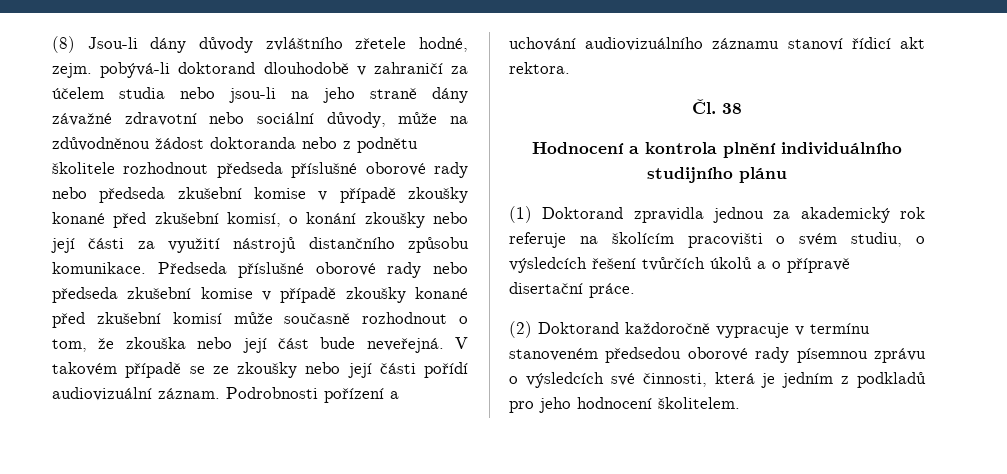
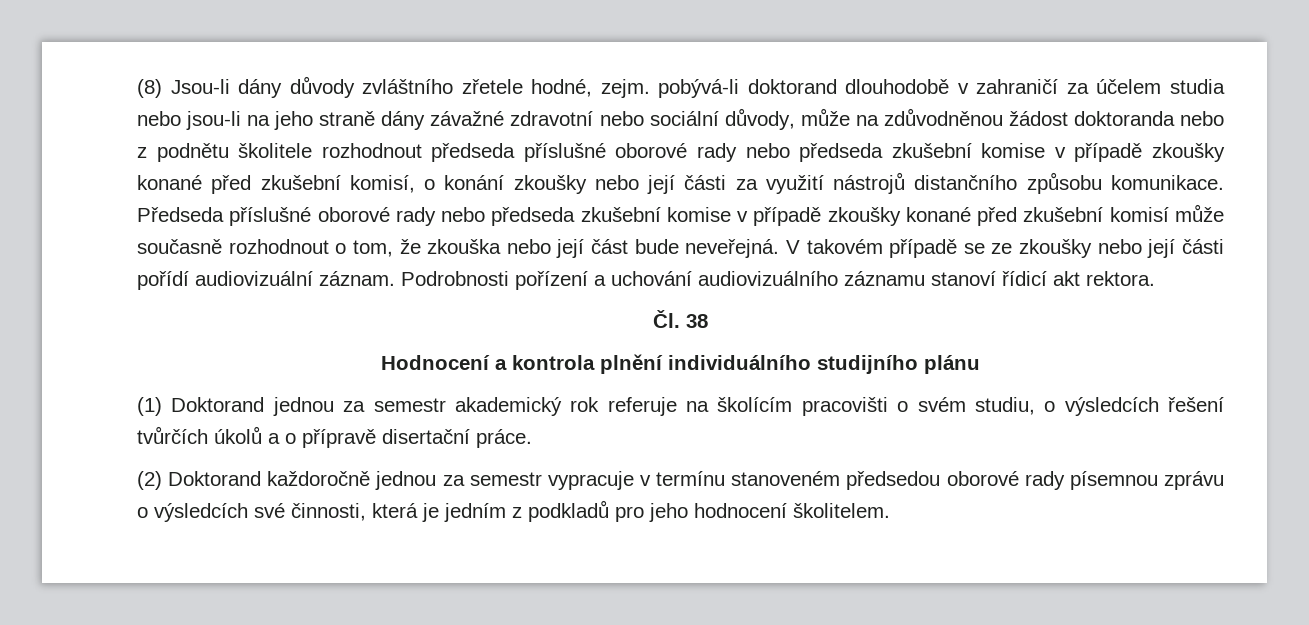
[633,207,791,223] zpravidla jednou za -> [272,397,446,416] jednou za semestr
(710, 328) none -> [375,471,542,490] jednou za semestr

